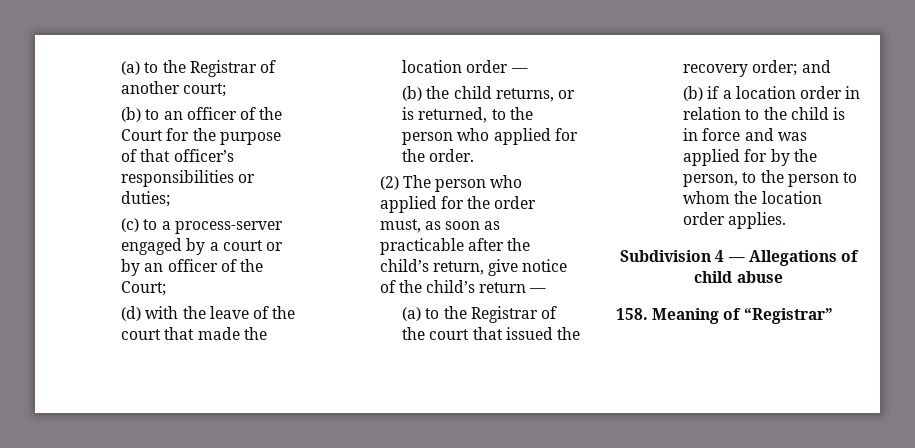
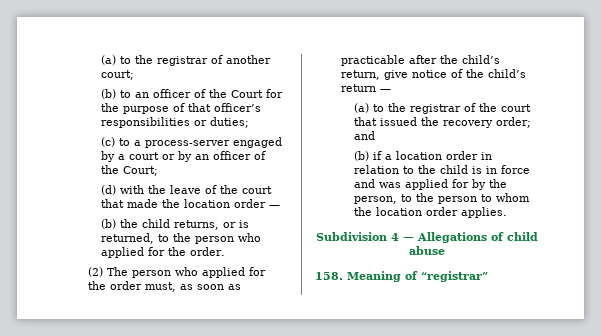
[121,60,257,77] (a) to the Registrar -> [100,55,208,66] (a) to the registrar
[470,306,538,323] Registrar -> [409,104,461,114] registrar
[743,308,833,324] “Registrar” -> [421,271,488,282] “registrar”

